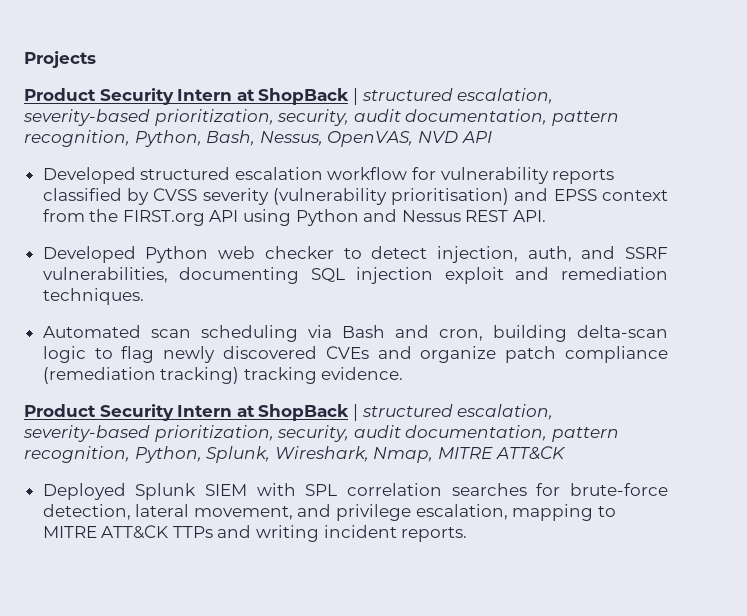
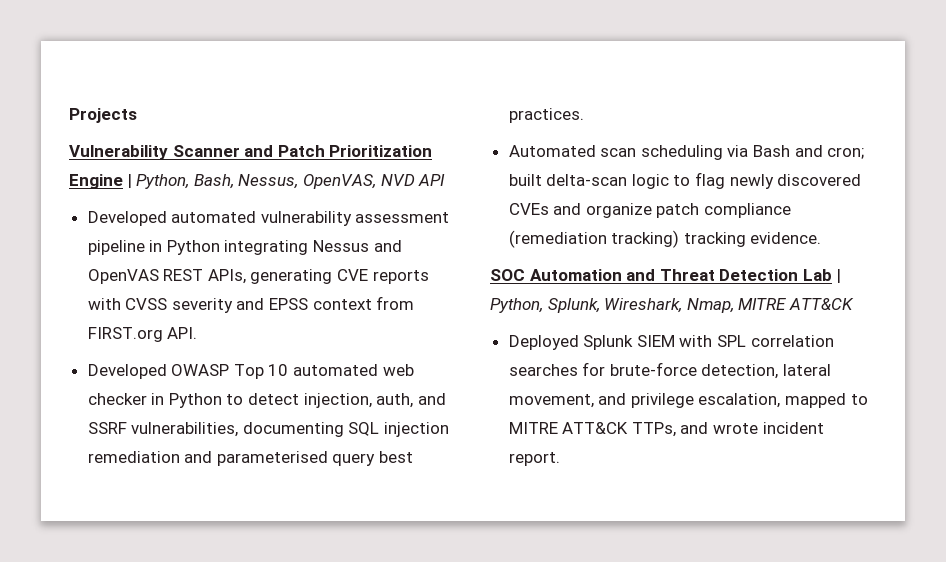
[24,88,554,105] [23,109,619,126] [24,130,130,147] Product Security Intern at ShopBack | structured escalation, severity-based prioritization, security, audit documentation, pattern recognition, -> [69,145,433,160] [69,174,132,189] Vulnerability Scanner and Patch Prioritization Engine |
[140,167,615,184] [42,188,668,205] [42,209,547,226] [42,246,334,263] structured escalation workflow for vulnerability reports classified by CVSS severity (vulnerability prioritisation) and EPSS context from the FIRST.org API using Python and Nessus REST API. // Developed Python web checker -> [171,211,450,226] [87,240,402,255] [87,269,429,284] [87,296,415,313] [87,327,198,342] [87,364,414,379] [87,393,222,408] automated vulnerability assessment pipeline in Python integrating Nessus and OpenVAS REST APIs, generating CVE reports with CVSS severity and EPSS context from FIRST.org API. // Developed OWASP Top 10 automated web checker in Python
[444,267,668,284] [42,288,144,305] exploit and remediation techniques. -> [87,451,414,466] [508,108,584,123] remediation and parameterised query best practices.
[438,325,567,342] cron, building -> [827,147,865,159] [508,174,542,186] cron; built
[24,404,554,421] [23,425,619,442] [24,446,130,463] Product Security Intern at ShopBack | structured escalation, severity-based prioritization, security, audit documentation, pattern recognition, -> [490,269,841,283] SOC Automation and Threat Detection Lab |
[512,504,594,521] mapping -> [785,393,847,408] mapped
[172,525,468,542] TTPs and writing incident reports. -> [631,422,824,437] [508,452,560,466] TTPs, and wrote incident report.

